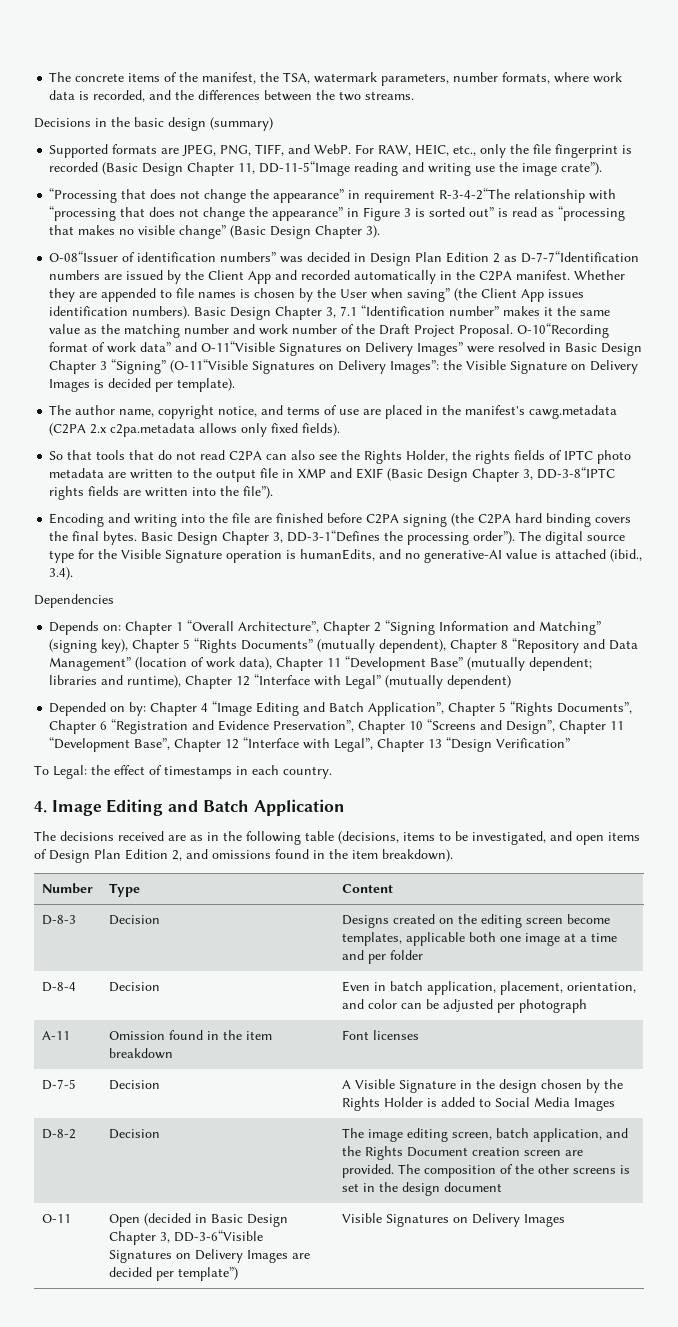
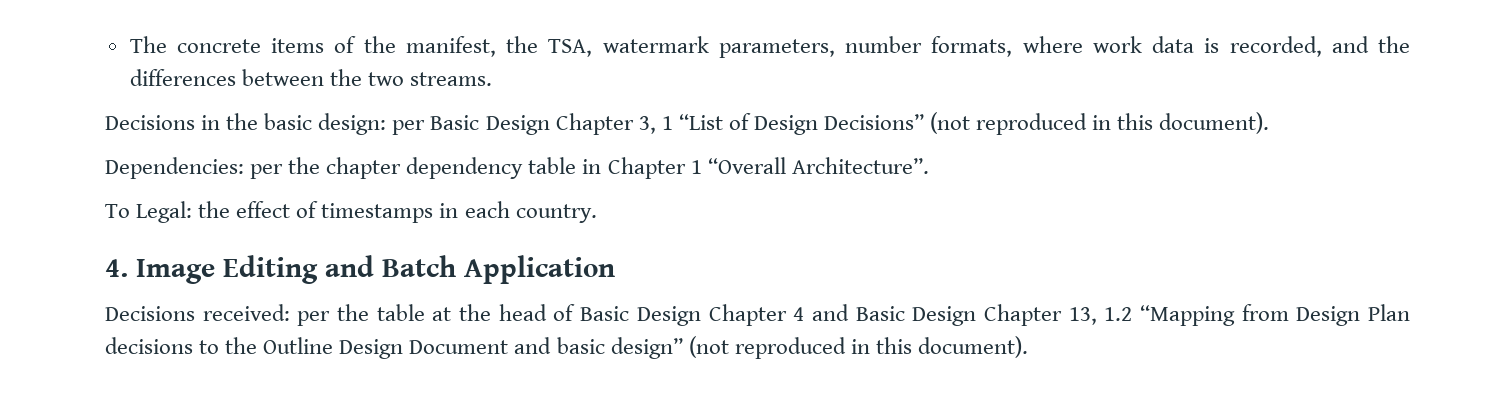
[168,117,273,131] [49,144,633,158] [49,161,603,176] [49,188,617,203] [49,206,626,221] [49,225,381,239] [49,251,640,266] [49,270,626,284] [49,288,585,302] [49,305,611,320] [49,323,610,338] [49,341,643,356] [49,359,639,374] [49,378,236,392] [49,405,618,419] [49,423,341,437] [49,450,632,464] [49,467,616,482] [49,486,274,500] [49,513,632,527] [49,530,626,545] [49,549,643,563] [49,567,74,580] [34,594,114,608] [49,620,602,635] [49,638,639,653] [49,656,593,671] [49,674,512,689] [49,701,633,716] [49,719,625,734] [49,737,571,752] design (summary) // Supported formats are JPEG, PNG, TIFF, and WebP. For RAW, HEIC, etc., only the file fingerprint is recorded (Basic Design Chapter 11, DD-11-5“Image reading and writing use the image crate”). // “Processing that does not change the appearance” in requirement R-3-4-2“The relationship with “processing that does not change the appearance” in Figure 3 is sorted out” is read as “processing that makes no visible change” (Basic Design Chapter 3). // O-08“Issuer of identification numbers” was decided in Design Plan Edition 2 as D-7-7“Identification numbers are issued by the Client App and recorded automatically in the C2PA manifest. Whether they are appended to file names is chosen by the User when saving” (the Client App issues identification numbers). Basic Design Chapter 3, 7.1 “Identification number” makes it the same value as the matching number and work number of the Draft Project Proposal. O-10“Recording format of work data” and O-11“Visible Signatures on Delivery Images” were resolved in Basic Design Chapter 3 “Signing” (O-11“Visible Signatures on Delivery Images”: the Visible Signature on Delivery Images is decided per template). // The author name, copyright notice, and terms of use are placed in the manifest's cawg.metadata (C2PA 2.x c2pa.metadata allows only fixed fields). // So that tools that do not read C2PA can also see the Rights Holder, the rights fields of IPTC photo metadata are written to the output file in XMP and EXIF (Basic Design Chapter 3, DD-3-8“IPTC rights fields are written into the file”). // Encoding and writing into the file are finished before C2PA signing (the C2PA hard binding covers the final bytes. Basic Design Chapter 3, DD-3-1“Defines the processing order”). The digital source type for the Visible Signature operation is humanEdits, and no generative-AI value is attached (ibid., 3.4). // Dependencies // Depends on: Chapter 1 “Overall Architecture”, Chapter 2 “Signing Information and Matching” (signing key), Chapter 5 “Rights Documents” (mutually dependent), Chapter 8 “Repository and Data Management” (location of work data), Chapter 11 “Development Base” (mutually dependent; libraries and runtime), Chapter 12 “Interface with Legal” (mutually dependent) // Depended on by: Chapter 4 “Image Editing and Batch Application”, Chapter 5 “Rights Documents”, Chapter 6 “Registration and Evidence Preservation”, Chapter 10 “Screens and Design”, Chapter 11 “Development Base”, Chapter 12 “Interface with Legal”, Chapter 13 “Design Verification” -> [318,112,1270,135] [105,157,929,179] design: per Basic Design Chapter 3, 1 “List of Design Decisions” (not reproduced in this document). // Dependencies: per the chapter dependency table in Chapter 1 “Overall Architecture”.
[34,831,640,845] [34,849,453,863] [41,883,93,894] [108,883,140,897] [341,884,393,893] [41,915,76,925] [108,915,160,925] [341,914,610,928] [341,932,617,946] [341,950,423,964] [41,982,76,992] [108,982,160,992] [341,981,636,995] [341,999,587,1013] [41,1031,70,1040] [108,1030,272,1040] [108,1048,173,1059] [341,1030,419,1040] [41,1079,76,1090] [108,1080,160,1090] [341,1079,623,1093] [341,1097,615,1111] [41,1129,76,1139] [108,1129,160,1139] [341,1128,628,1142] [341,1146,583,1160] [341,1164,630,1178] [341,1182,502,1196] [41,1214,71,1223] [108,1213,288,1227] [108,1230,263,1245] [108,1249,310,1263] [108,1267,238,1281] [341,1213,565,1227] The decisions received are as in the following table (decisions, items to be investigated, and open items of Design Plan Edition 2, and omissions found in the item breakdown). // Number | Type | Content // D-8-3 | Decision | Designs created on the editing screen become templates, applicable both one image at a time and per folder // D-8-4 | Decision | Even in batch application, placement, orientation, and color can be adjusted per photograph // A-11 | Omission found in the item breakdown | Font licenses // D-7-5 | Decision | A Visible Signature in the design chosen by the Rights Holder is added to Social Media Images // D-8-2 | Decision | The image editing screen, batch application, and the Rights Document creation screen are provided. The composition of the other screens is set in the design document // O-11 | Open (decided in Basic Design Chapter 3, DD-3-6“Visible Signatures on Delivery Images are decided per template”) | Visible Signatures on Delivery Images -> [105,304,1410,326] [105,336,1028,359] Decisions received: per the table at the head of Basic Design Chapter 4 and Basic Design Chapter 13, 1.2 “Mapping from Design Plan decisions to the Outline Design Document and basic design” (not reproduced in this document).

